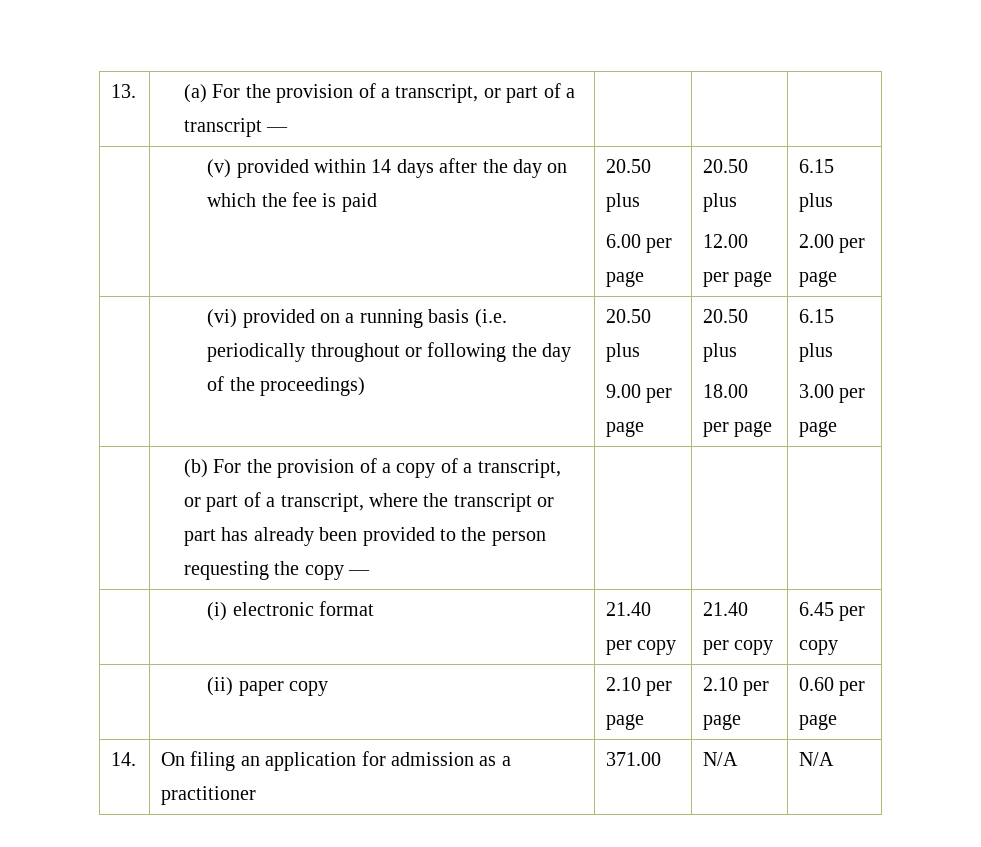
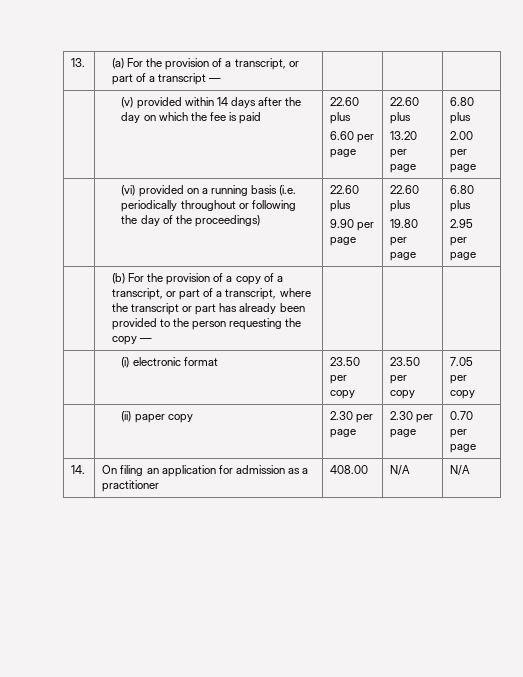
[606,159,652,173] [606,193,641,212] [606,234,673,253] [606,271,645,287] [703,159,749,173] [703,193,738,212] [703,234,749,248] [703,271,773,287] [799,159,835,173] 20.50 plus // 6.00 per page | 20.50 plus // 12.00 per page | 6.15 -> [330,97,360,106] [330,112,352,124] [330,131,375,143] [330,149,357,158] [390,97,420,106] [390,112,412,124] [390,131,418,140] [390,149,408,158] [390,164,417,173] [450,97,475,106] 22.60 plus // 6.60 per page | 22.60 plus // 13.20 per page | 6.80
[606,309,652,323] [606,343,641,362] [606,384,673,403] [606,421,645,437] [703,309,749,323] [703,343,738,362] [703,384,749,398] [703,421,773,437] [799,309,835,323] [799,343,834,362] [799,384,835,398] 20.50 plus // 9.00 per page | 20.50 plus // 18.00 per page | 6.15 plus // 3.00 -> [330,185,360,194] [330,200,352,212] [330,219,375,231] [330,237,357,246] [390,185,420,194] [390,200,412,212] [390,219,419,228] [390,237,408,246] [390,252,417,261] [450,185,475,194] [450,200,472,212] [450,219,474,228] 22.60 plus // 9.90 per page | 22.60 plus // 19.80 per page | 6.80 plus // 2.95
[606,602,652,616] [606,640,677,655] [703,602,749,616] [703,640,774,655] [799,602,835,616] 21.40 per copy | 21.40 per copy | 6.45 -> [330,357,361,366] [330,375,348,384] [330,390,356,399] [390,357,421,366] [390,375,408,384] [390,390,416,399] [450,357,474,366] 23.50 per copy | 23.50 per copy | 7.05
[606,677,673,696] [606,714,645,730] [703,677,770,696] [703,714,742,730] [799,677,835,691] 2.10 per page | 2.10 per page | 0.60 -> [330,411,374,423] [330,429,357,438] [390,411,434,423] [390,429,417,438] [450,411,474,420] 2.30 per page | 2.30 per page | 0.70
[606,752,662,766] 371.00 -> [330,465,369,474] 408.00

